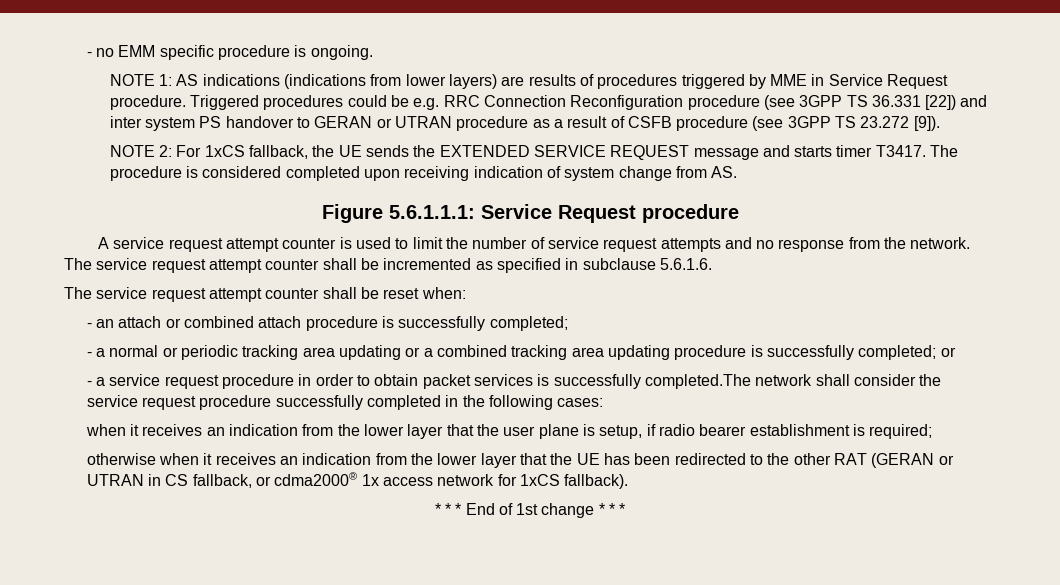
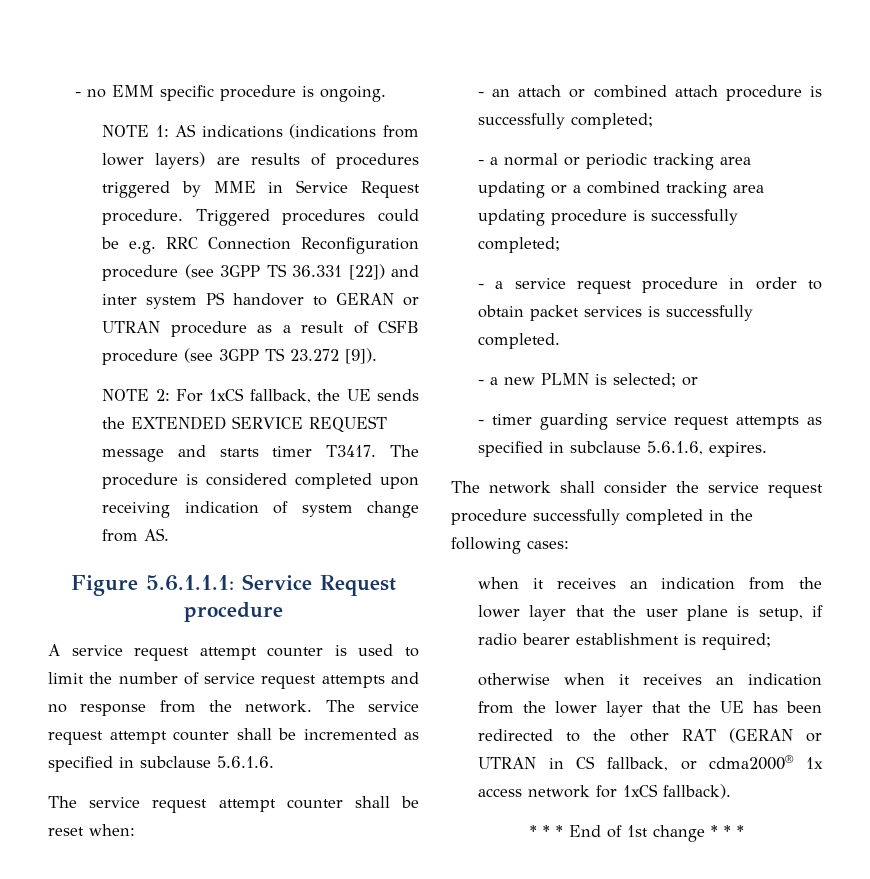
[940,347,956,357] or -> (561, 245) none
[645,374,752,389] completed.The -> [478,333,561,349] [478,373,699,387] [478,413,822,430] [478,441,768,457] [451,481,480,493] completed. // - a new PLMN is selected; or // - timer guarding service request attempts as specified in subclause 5.6.1.6, expires. // The

